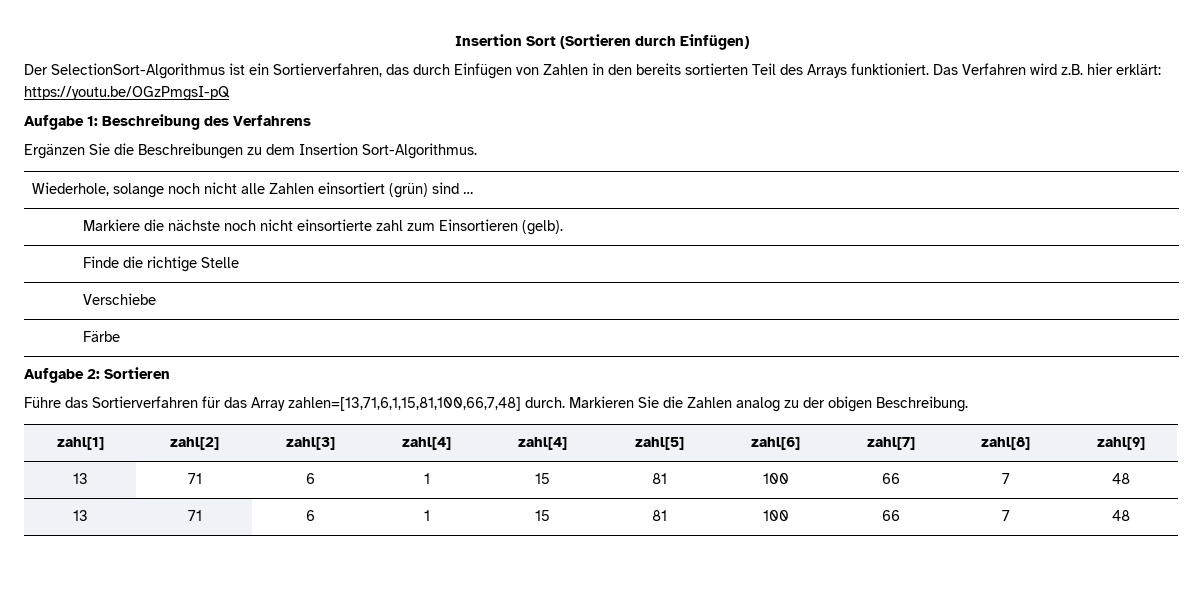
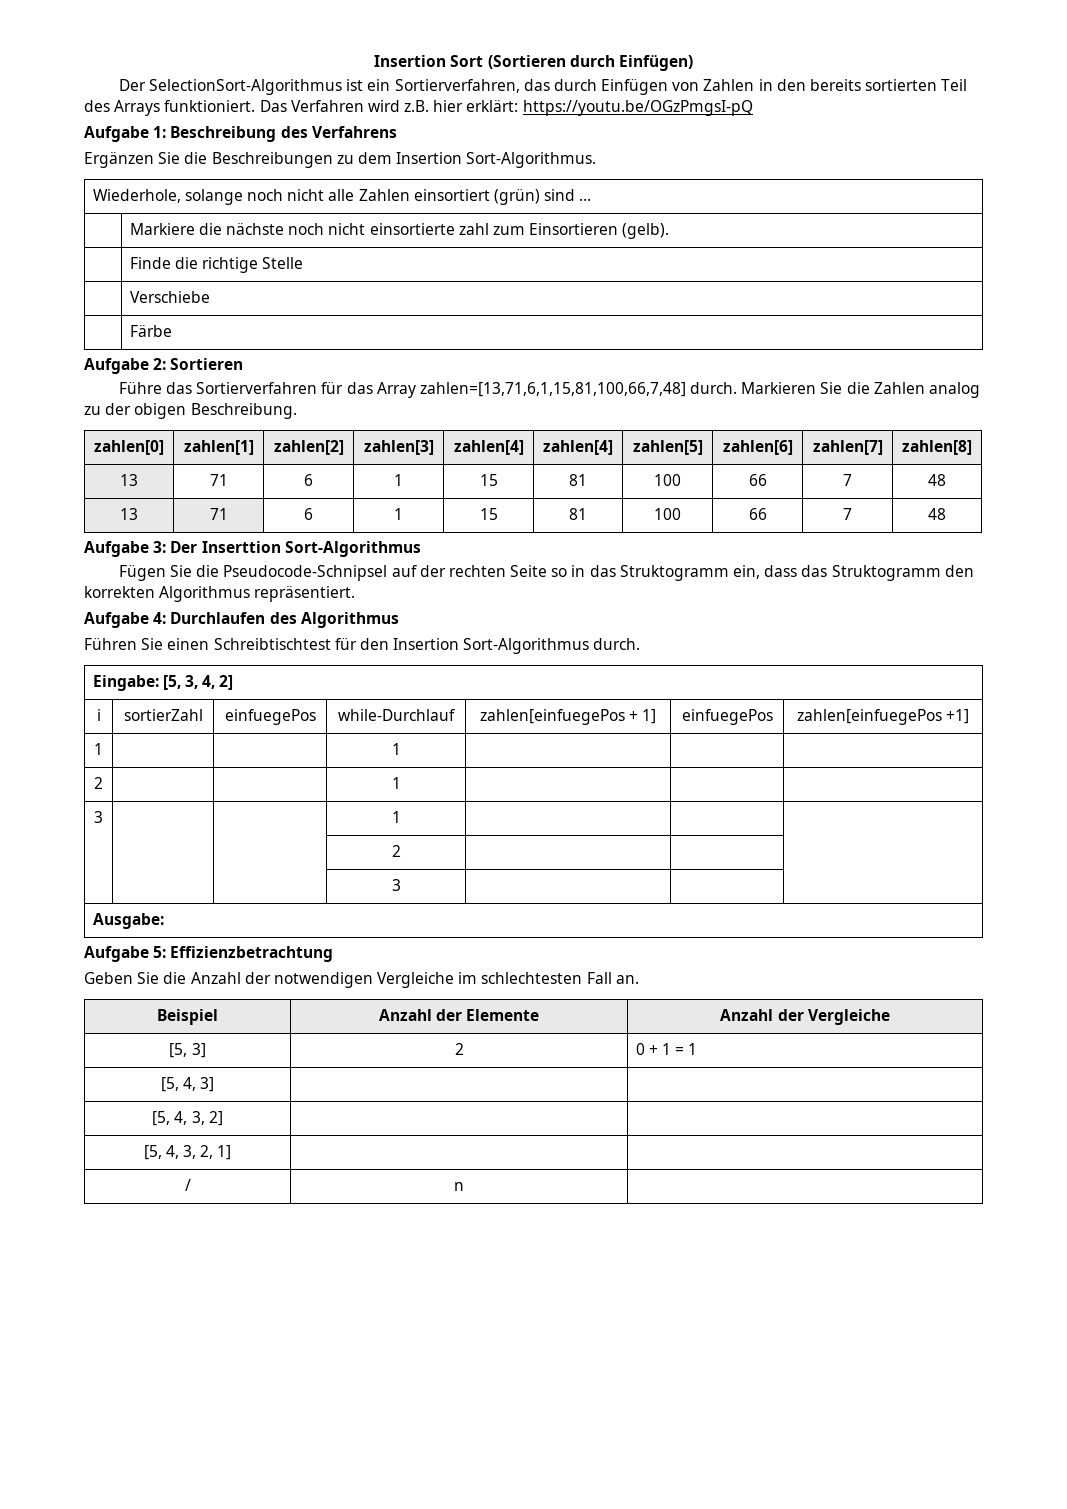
[57,437,104,450] [170,437,219,450] [286,437,335,450] [402,437,451,450] [518,437,567,450] [634,437,684,450] [751,437,800,450] [866,437,915,450] [981,437,1030,450] [1096,437,1145,450] zahl[1] | zahl[2] | zahl[3] | zahl[4] | zahl[4] | zahl[5] | zahl[6] | zahl[7] | zahl[8] | zahl[9] -> [94,440,164,455] [183,440,254,455] [273,440,344,455] [363,440,434,455] [453,440,524,455] [543,440,613,455] [632,440,703,455] [722,440,793,455] [812,440,883,455] [902,440,972,455] zahlen[0] | zahlen[1] | zahlen[2] | zahlen[3] | zahlen[4] | zahlen[4] | zahlen[5] | zahlen[6] | zahlen[7] | zahlen[8]
(1130, 515) none -> [84,541,421,557] [118,565,974,581] [84,586,356,602] [84,612,399,628] [84,638,641,654] [92,675,234,691] [96,709,101,721] [123,709,203,721] [224,709,316,725] [338,709,455,721] [479,709,657,725] [681,709,773,725] [796,709,970,725] [94,743,103,755] [391,743,401,755] [94,777,103,789] [391,777,401,789] [94,811,103,823] [391,811,401,823] [391,845,401,857] [391,879,401,891] [92,913,164,929] [84,946,334,962] [84,972,639,988] [157,1009,218,1025] [378,1009,540,1021] [720,1009,890,1025] [169,1043,206,1058] [454,1043,464,1055] [635,1043,698,1055] [160,1077,215,1092] [152,1111,223,1126] [143,1145,232,1160] [184,1179,191,1191] [454,1182,464,1191] // Aufgabe 3: Der Inserttion Sort-Algorithmus // Fügen Sie die Pseudocode-Schnipsel auf der rechten Seite so in das Struktogramm ein, dass das Struktogramm den korrekten Algorithmus repräsentiert. // Aufgabe 4: Durchlaufen des Algorithmus // Führen Sie einen Schreibtischtest für den Insertion Sort-Algorithmus durch. // Eingabe: [5, 3, 4, 2] // i | sortierZahl | einfuegePos | while-Durchlauf | zahlen[einfuegePos + 1] | einfuegePos | zahlen[einfuegePos +1] // 1 | | | 1 | | | // 2 | | | 1 | | | // 3 | | | 1 | | | // | | | 2 | | | // | | | 3 | | | // Ausgabe: // Aufgabe 5: Effizienzbetrachtung // Geben Sie die Anzahl der notwendigen Vergleiche im schlechtesten Fall an. // Beispiel | Anzahl der Elemente | Anzahl der Vergleiche // [5, 3] | 2 | 0 + 1 = 1 // [5, 4, 3] | | // [5, 4, 3, 2] | | // [5, 4, 3, 2, 1] | | // / | n |

